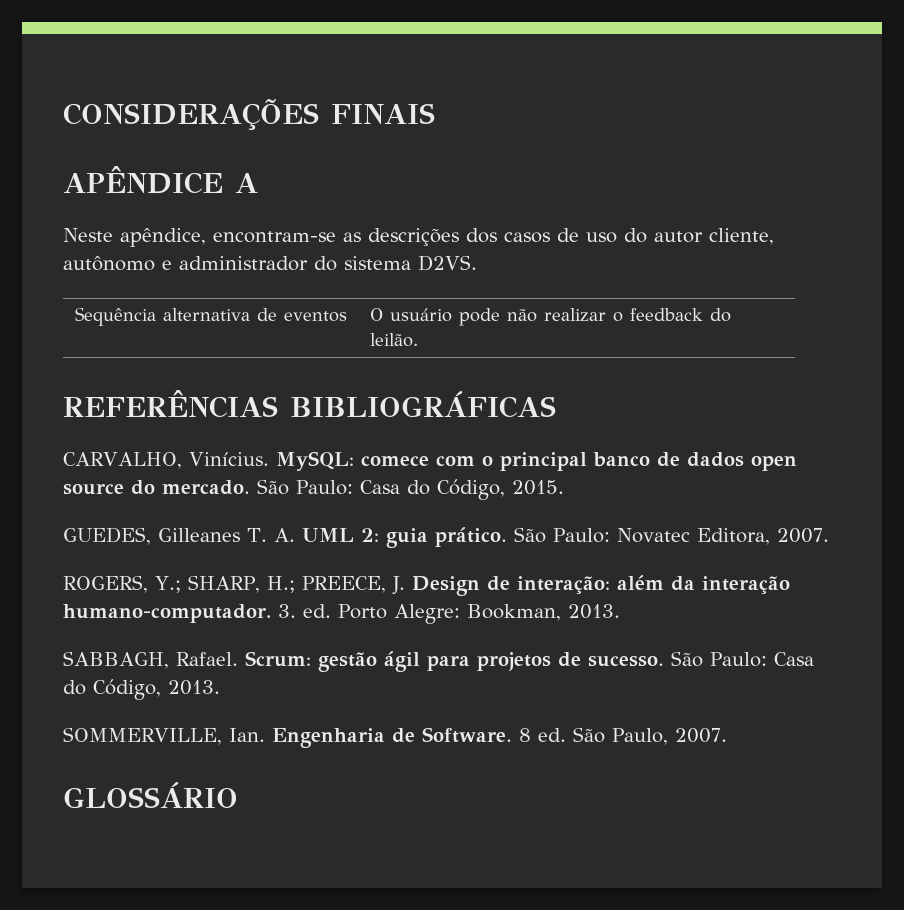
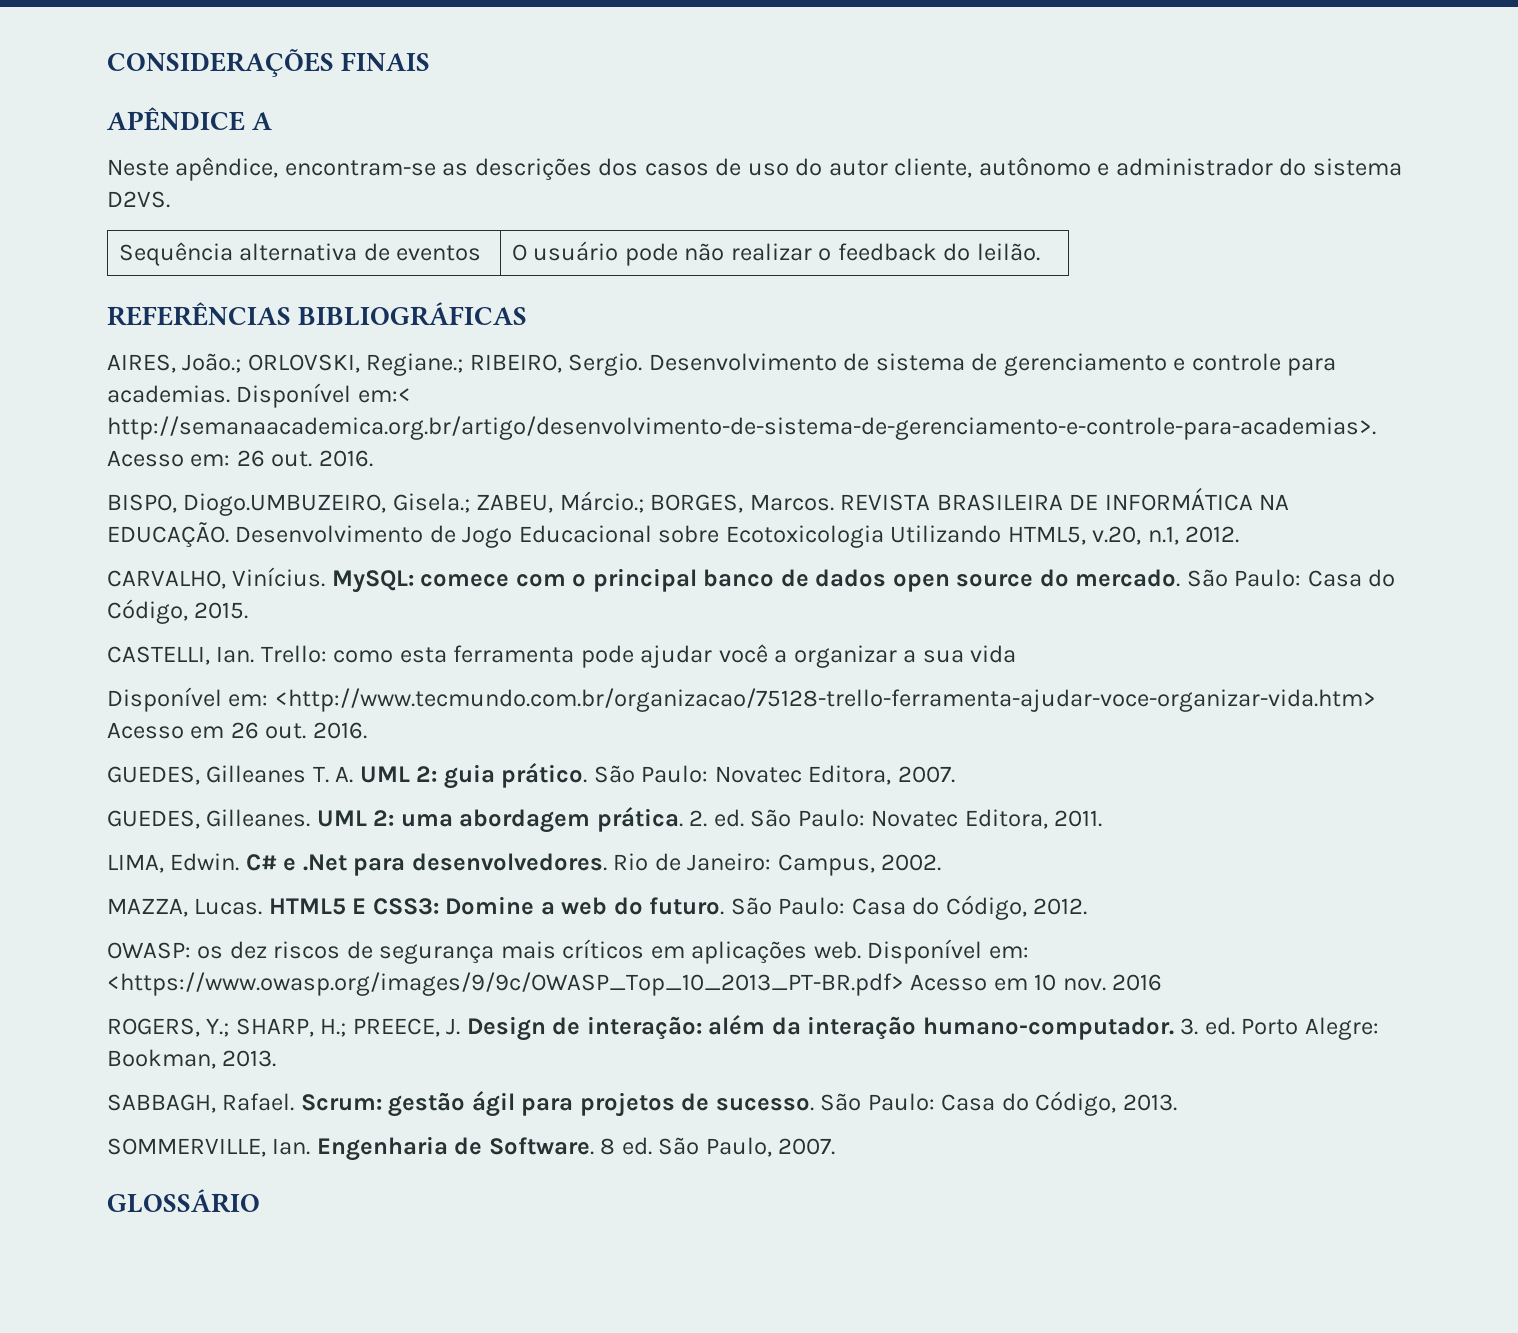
(556, 404) none -> [107,353,1337,376] [107,383,411,408] [107,416,1376,440] [107,450,373,467] [107,488,1290,516] [107,522,1240,548] // AIRES, João.; ORLOVSKI, Regiane.; RIBEIRO, Sergio. Desenvolvimento de sistema de gerenciamento e controle para academias. Disponível em:< http://semanaacademica.org.br/artigo/desenvolvimento-de-sistema-de-gerenciamento-e-controle-para-academias>. Acesso em: 26 out. 2016. // BISPO, Diogo.UMBUZEIRO, Gisela.; ZABEU, Márcio.; BORGES, Marcos. REVISTA BRASILEIRA DE INFORMÁTICA NA EDUCAÇÃO. Desenvolvimento de Jogo Educacional sobre Ecotoxicologia Utilizando HTML5, v.20, n.1, 2012.
(564, 487) none -> [107,644,1017,668] [107,687,1376,712] [107,722,367,739] // CASTELLI, Ian. Trello: como esta ferramenta pode ajudar você a organizar a sua vida // Disponível em: <http://www.tecmundo.com.br/organizacao/75128-trello-ferramenta-ajudar-voce-organizar-vida.htm> Acesso em 26 out. 2016.
(829, 535) none -> [107,807,1103,833] [107,853,942,876] [107,895,1088,920] [107,939,1029,964] [107,972,1163,996] // GUEDES, Gilleanes. UML 2: uma abordagem prática. 2. ed. São Paulo: Novatec Editora, 2011. // LIMA, Edwin. C# e .Net para desenvolvedores. Rio de Janeiro: Campus, 2002. // MAZZA, Lucas. HTML5 E CSS3: Domine a web do futuro. São Paulo: Casa do Código, 2012. // OWASP: os dez riscos de segurança mais críticos em aplicações web. Disponível em: <https://www.owasp.org/images/9/9c/OWASP_Top_10_2013_PT-BR.pdf> Acesso em 10 nov. 2016

